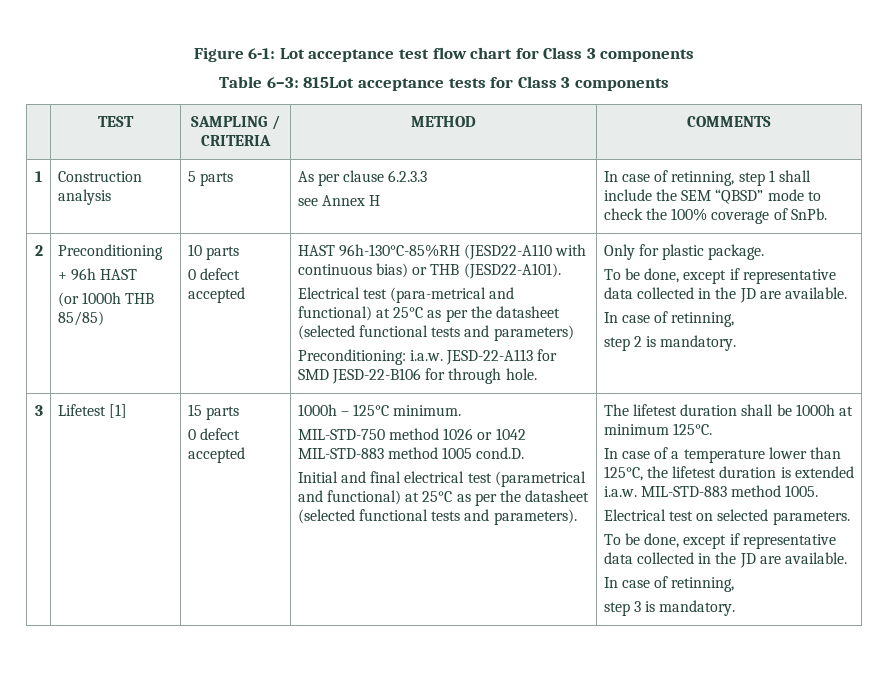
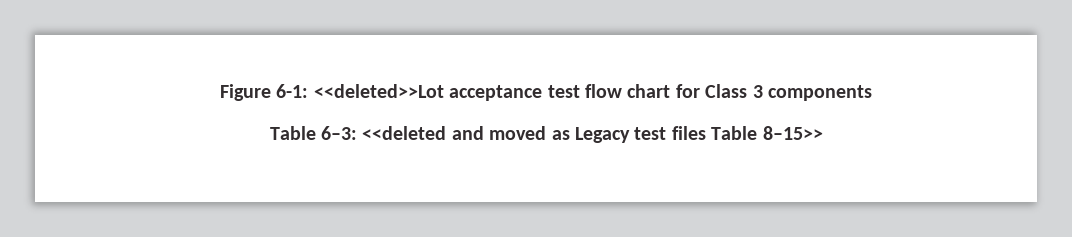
[279,48,305,59] Lot -> [313,84,444,98] <<deleted>>Lot
[303,76,669,91] [97,116,134,127] [191,115,280,130] [201,135,271,146] [411,116,476,127] [687,116,771,127] [35,171,42,182] [57,171,142,182] [57,189,111,205] [187,171,234,186] [297,170,428,186] [297,195,381,206] [603,170,811,186] [603,189,821,204] [603,208,827,224] [34,245,43,256] [57,244,163,260] [57,268,138,281] [57,292,155,307] [57,311,104,326] [187,244,240,260] [187,268,241,280] [187,287,245,303] [297,244,587,260] [297,263,561,279] [297,287,515,303] [297,306,560,322] [297,325,574,341] [297,349,558,365] [297,368,537,384] [603,244,765,260] [603,268,836,284] [603,287,847,303] [603,311,735,327] [603,335,737,351] [34,405,43,416] [57,404,128,418] [187,404,240,420] [187,428,241,440] [187,447,245,463] [297,404,462,416] [297,428,526,440] [297,447,525,459] [297,471,586,487] [297,490,590,506] [297,509,577,525] [603,404,853,416] [603,423,713,435] [603,447,841,463] [603,466,854,481] [603,485,819,497] [603,509,850,525] [603,533,836,549] [603,552,847,568] [603,576,735,592] [603,600,736,616] 815Lot acceptance tests for Class 3 components // | TEST | SAMPLING / CRITERIA | METHOD | COMMENTS // 1 | Construction analysis | 5 parts | As per clause 6.2.3.3 // see Annex H | In case of retinning, step 1 shall include the SEM “QBSD” mode to check the 100% coverage of SnPb. // 2 | Preconditioning // + 96h HAST // (or 1000h THB 85/85) | 10 parts // 0 defect accepted | HAST 96h-130°C-85%RH (JESD22-A110 with continuous bias) or THB (JESD22-A101). // Electrical test (para-metrical and functional) at 25°C as per the datasheet (selected functional tests and parameters) // Preconditioning: i.a.w. JESD-22-A113 for SMD JESD-22-B106 for through hole. | Only for plastic package. // To be done, except if representative data collected in the JD are available. // In case of retinning, // step 2 is mandatory. // 3 | Lifetest [1] | 15 parts // 0 defect accepted | 1000h – 125°C minimum. // MIL-STD-750 method 1026 or 1042 MIL-STD-883 method 1005 cond.D. // Initial and final electrical test (parametrical and functional) at 25°C as per the datasheet (selected functional tests and parameters). | The lifetest duration shall be 1000h at minimum 125°C. // In case of a temperature lower than 125°C, the lifetest duration is extended i.a.w. MIL-STD-883 method 1005. // Electrical test on selected parameters. // To be done, except if representative data collected in the JD are available. // In case of retinning, // step 3 is mandatory. -> [362,126,823,143] <<deleted and moved as Legacy test files Table 8–15>>

